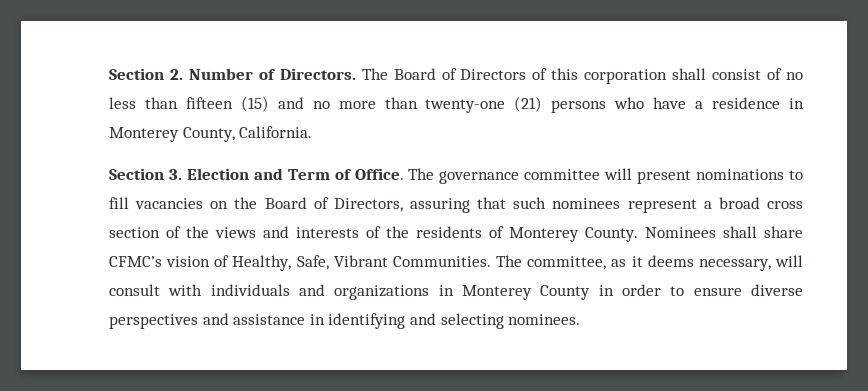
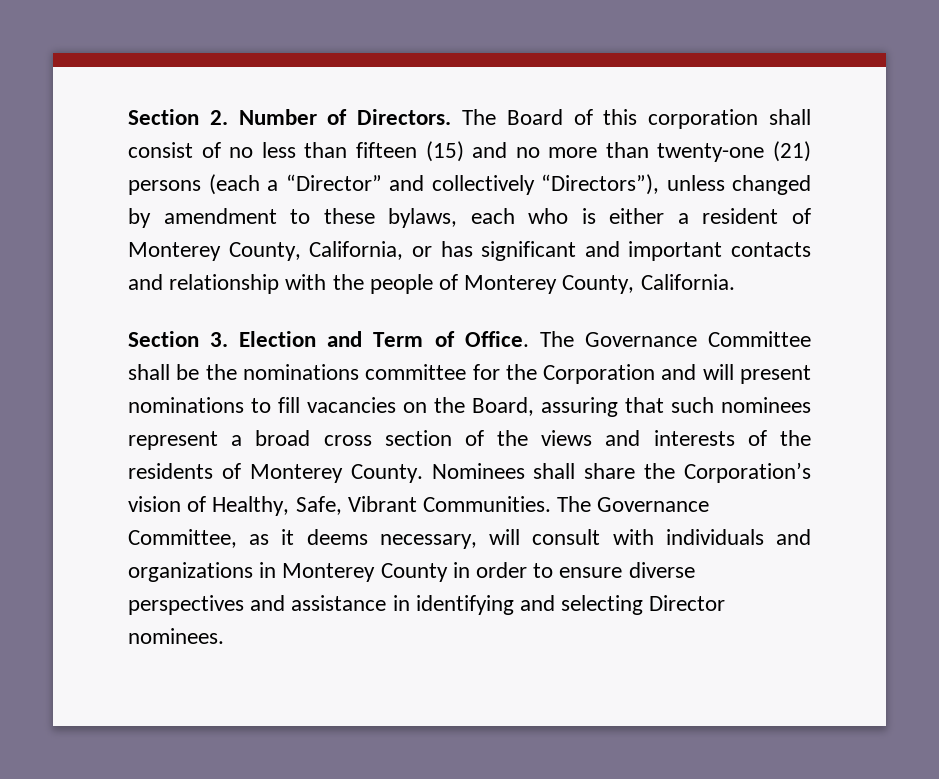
[460,68,548,80] Directors of -> (593, 117) none
[614,97,804,109] who have a residence in -> [208,174,811,195] [128,208,811,228] [128,241,811,261] [128,274,459,294] (each a “Director” and collectively “Directors”), unless changed by amendment to these bylaws, each who is either a resident of Monterey County, California, or has significant and important contacts and relationship with the people of
[439,169,601,184] governance committee -> [584,331,811,347] [128,364,697,384] Governance Committee shall be the nominations committee for the Corporation and
[264,197,403,212] Board of Directors, -> [472,397,534,416] Board,
[109,256,162,267] CFMC’s -> [644,462,811,483] the Corporation’s
[527,256,607,270] committee, -> [597,497,710,512] [128,529,237,548] Governance Committee,
(504, 321) none -> [649,595,726,611] Director

